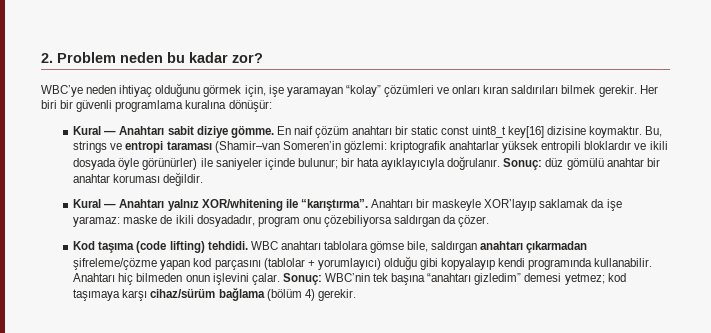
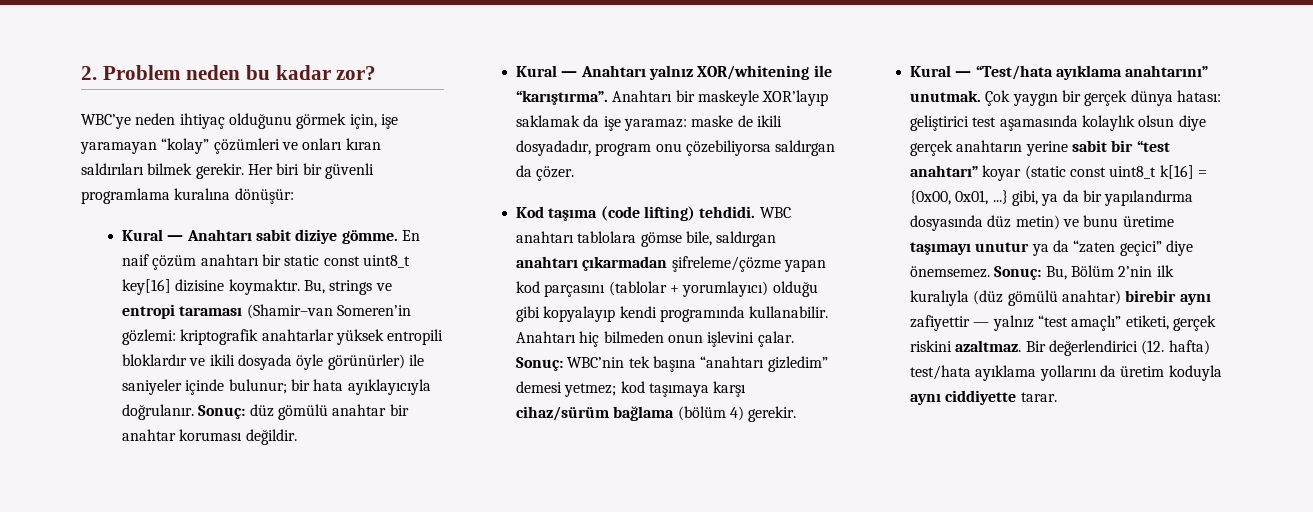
(356, 295) none -> [909,65,1209,80] [909,90,1221,106] [909,115,1206,131] [909,140,1170,156] [909,165,1207,181] [909,190,1194,206] [909,215,1174,231] [909,240,1193,256] [909,265,1174,280] [909,290,1211,306] [909,315,1216,331] [909,340,1210,356] [909,365,1222,381] [909,390,1057,405] // Kural — “Test/hata ayıklama anahtarını” unutmak. Çok yaygın bir gerçek dünya hatası: geliştirici test aşamasında kolaylık olsun diye gerçek anahtarın yerine sabit bir “test anahtarı” koyar (static const uint8_t k[16] = {0x00, 0x01, ...} gibi, ya da bir yapılandırma dosyasında düz metin) ve bunu üretime taşımayı unutur ya da “zaten geçici” diye önemsemez. Sonuç: Bu, Bölüm 2’nin ilk kuralıyla (düz gömülü anahtar) birebir aynı zafiyettir — yalnız “test amaçlı” etiketi, gerçek riskini azaltmaz. Bir değerlendirici (12. hafta) test/hata ayıklama yollarını da üretim koduyla aynı ciddiyette tarar.

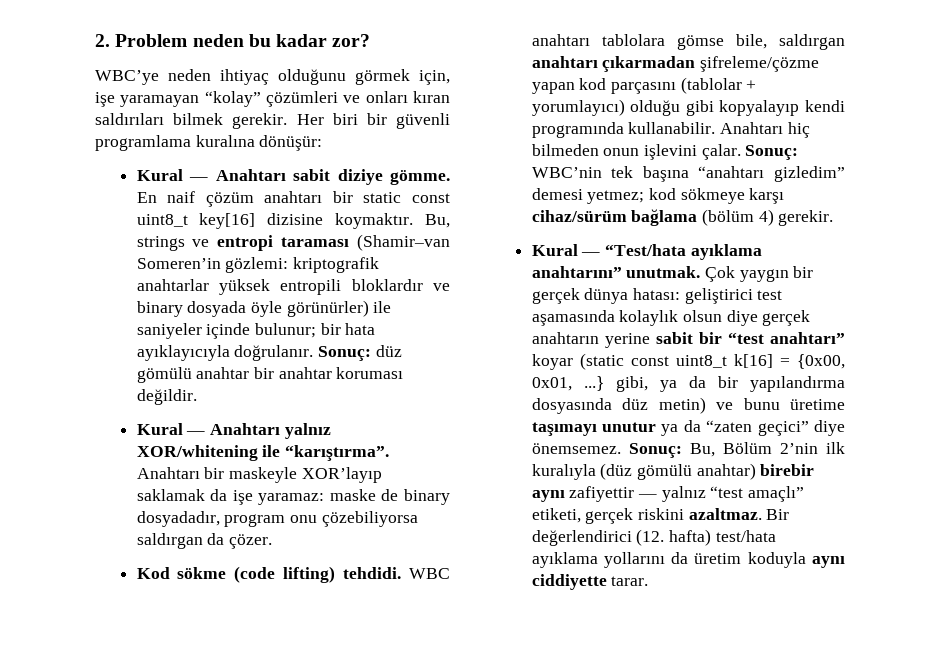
[209,354,235,366] ikili -> [136,301,183,317] binary
[756,115,782,127] ikili -> [403,489,450,505] binary
[548,208,598,221] taşıma -> [177,567,227,579] sökme
[648,383,709,397] taşımaya -> [680,188,745,204] sökmeye

